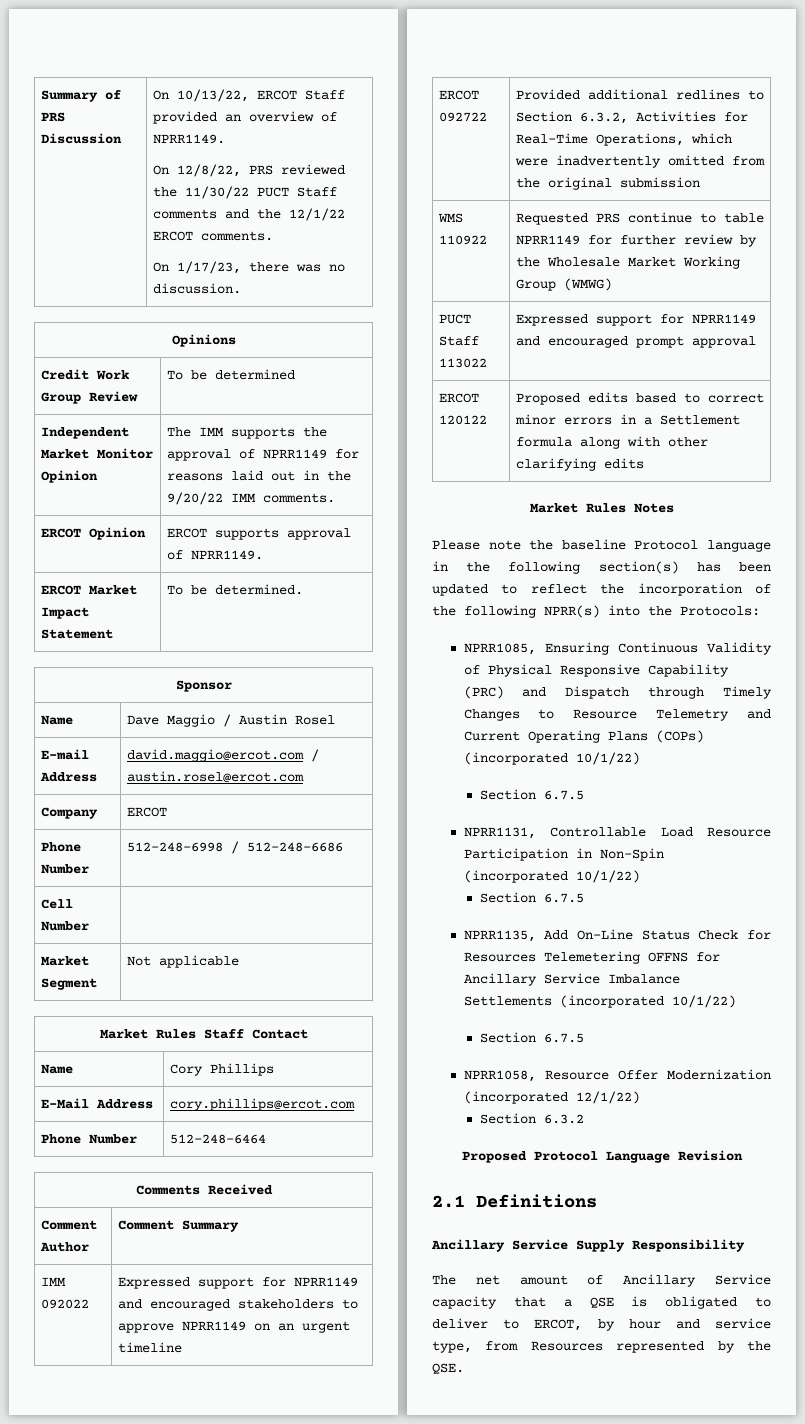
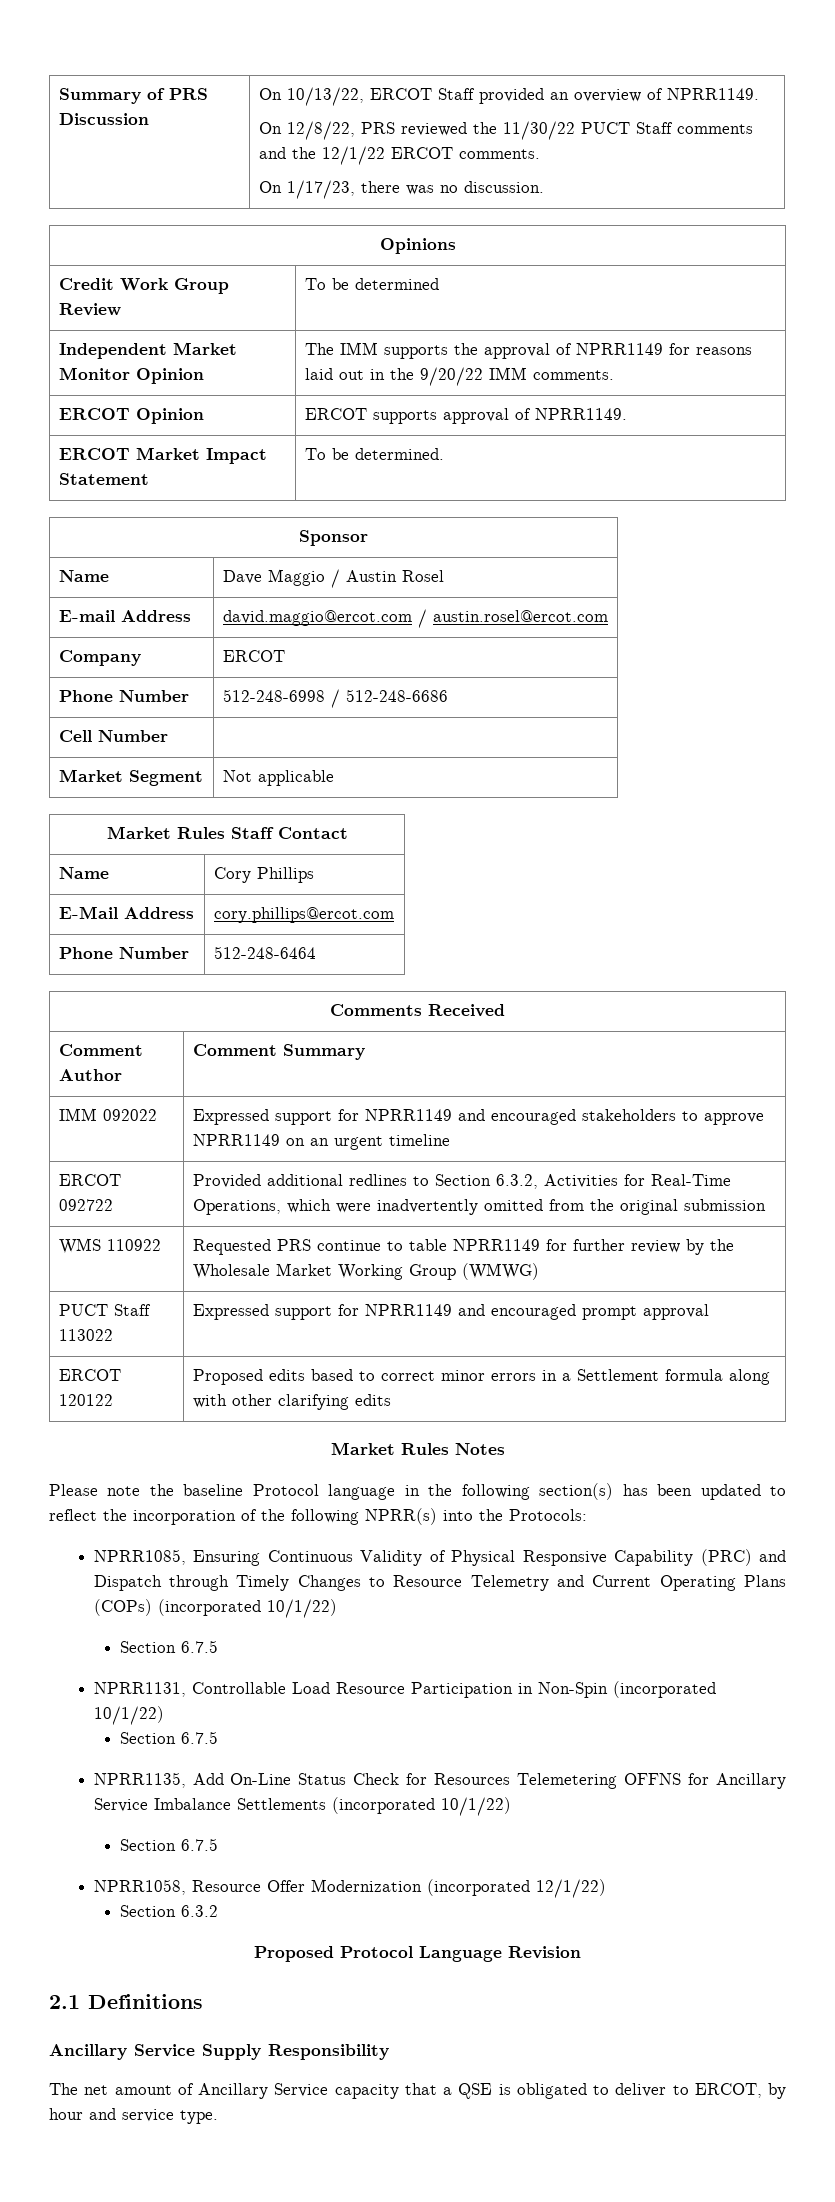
[432,1341,771,1353] [432,1363,464,1374] type, from Resources represented by the QSE. -> [180,2110,218,2124] type.

